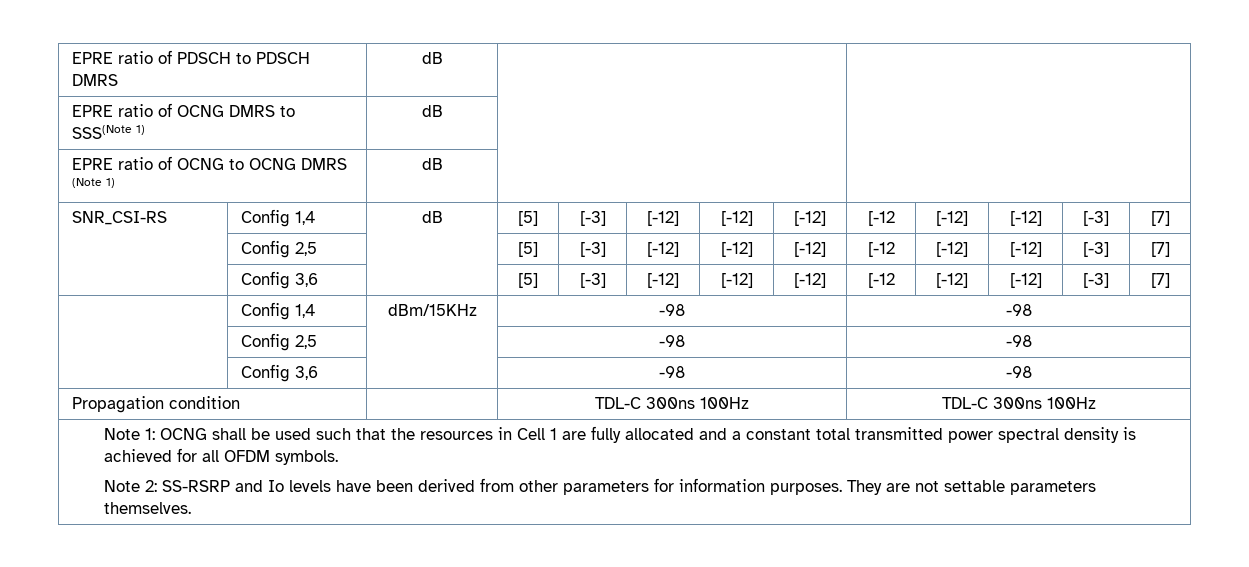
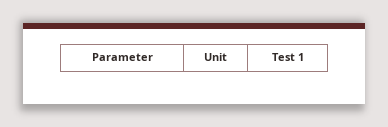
[71,50,310,64] [71,74,118,86] [421,52,443,64] [71,103,295,117] [71,125,145,139] [421,105,443,117] [71,156,347,170] [71,178,115,188] [421,158,443,170] [71,211,167,225] [240,209,315,227] [421,211,443,223] [518,211,538,226] [579,211,606,226] [647,211,679,226] [720,211,753,226] [794,211,826,226] [867,211,895,226] [936,211,968,226] [1009,211,1042,226] [1083,211,1109,226] [1150,211,1170,226] [240,240,317,258] [518,242,538,257] [579,242,606,257] [647,242,679,257] [720,242,753,257] [794,242,826,257] [867,242,895,257] [936,242,968,257] [1009,242,1042,257] [1083,242,1109,257] [1150,242,1170,257] [240,271,318,289] [518,273,538,288] [579,273,606,288] [647,273,679,288] [720,273,753,288] [794,273,826,288] [867,273,895,288] [936,273,968,288] [1009,273,1042,288] [1083,273,1109,288] [1150,273,1170,288] [240,302,315,320] [387,304,477,316] [659,304,685,316] [1005,304,1032,316] [240,333,317,351] [659,335,685,347] [1005,335,1032,347] [240,364,318,382] [659,366,685,378] [1005,366,1032,378] [71,396,240,413] [595,397,749,409] [941,397,1096,409] [103,426,1136,443] [103,448,338,465] [103,478,1096,495] [103,502,191,514] EPRE ratio of PDSCH to PDSCH DMRS | dB | | // EPRE ratio of OCNG DMRS to SSS(Note 1) | dB | | // EPRE ratio of OCNG to OCNG DMRS (Note 1) | dB | | // SNR_CSI-RS | Config 1,4 | dB | [5] | [-3] | [-12] | [-12] | [-12] | [-12 | [-12] | [-12] | [-3] | [7] // | Config 2,5 | | [5] | [-3] | [-12] | [-12] | [-12] | [-12 | [-12] | [-12] | [-3] | [7] // | Config 3,6 | | [5] | [-3] | [-12] | [-12] | [-12] | [-12 | [-12] | [-12] | [-3] | [7] // | Config 1,4 | dBm/15KHz | -98 | -98 // | Config 2,5 | | -98 | -98 // | Config 3,6 | | -98 | -98 // Propagation condition | | TDL-C 300ns 100Hz | TDL-C 300ns 100Hz // Note 1: OCNG shall be used such that the resources in Cell 1 are fully allocated and a constant total transmitted power spectral density is achieved for all OFDM symbols. // Note 2: SS-RSRP and Io levels have been derived from other parameters for information purposes. They are not settable parameters themselves. -> [91,53,153,61] [204,53,227,61] [271,53,304,61] Parameter | Unit | Test 1

